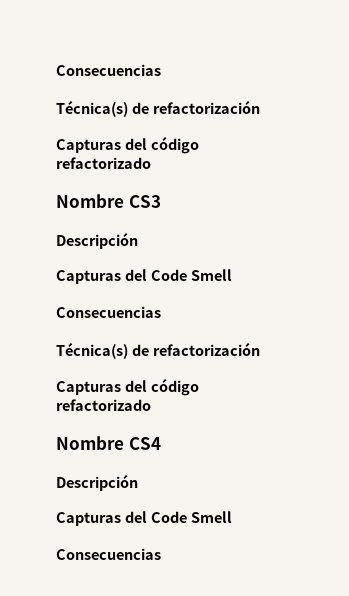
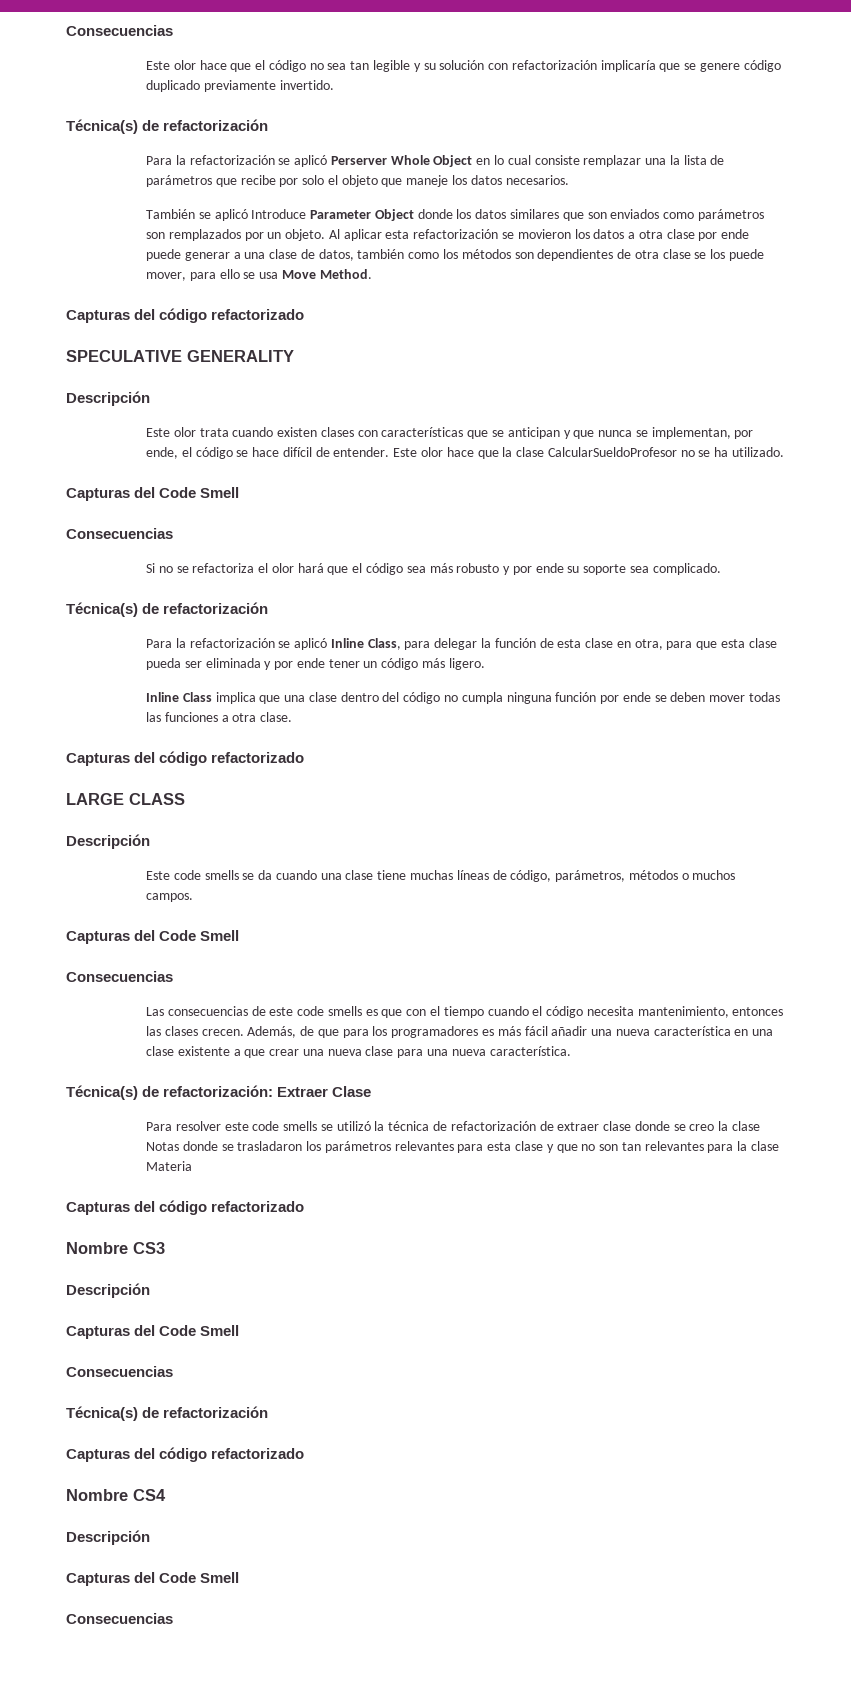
[56,64,161,76] [56,100,260,117] Consecuencias // Técnica(s) de refactorización -> [66,25,173,36] [146,60,781,72] [146,80,334,92] [66,119,269,134] [146,155,725,167] [146,175,569,187] [146,209,764,221] [146,229,750,241] [146,249,765,261] [146,269,372,281] [66,308,305,323] [66,350,294,362] [66,391,150,406] [146,427,754,439] [146,447,785,459] [66,487,240,501] [66,528,173,539] [146,563,721,575] [66,602,269,617] [146,638,777,650] [146,658,485,670] [146,692,781,704] [146,712,293,722] [66,751,305,766] [66,793,185,805] [66,834,150,849] [146,870,736,882] [146,893,194,902] [66,930,240,944] [66,971,173,982] [146,1006,784,1018] [146,1026,774,1038] [146,1046,571,1058] [66,1085,372,1100] [146,1121,761,1131] [146,1141,780,1153] [146,1161,193,1171] Consecuencias // Este olor hace que el código no sea tan legible y su solución con refactorización implicaría que se genere código duplicado previamente invertido. // Técnica(s) de refactorización // Para la refactorización se aplicó Perserver Whole Object en lo cual consiste remplazar una la lista de parámetros que recibe por solo el objeto que maneje los datos necesarios. // También se aplicó Introduce Parameter Object donde los datos similares que son enviados como parámetros son remplazados por un objeto. Al aplicar esta refactorización se movieron los datos a otra clase por ende puede generar a una clase de datos, también como los métodos son dependientes de otra clase se los puede mover, para ello se usa Move Method. // Capturas del código refactorizado // SPECULATIVE GENERALITY // Descripción // Este olor trata cuando existen clases con características que se anticipan y que nunca se implementan, por ende, el código se hace difícil de entender. Este olor hace que la clase CalcularSueldoProfesor no se ha utilizado. // Capturas del Code Smell // Consecuencias // Si no se refactoriza el olor hará que el código sea más robusto y por ende su soporte sea complicado. // Técnica(s) de refactorización // Para la refactorización se aplicó Inline Class, para delegar la función de esta clase en otra, para que esta clase pueda ser eliminada y por ende tener un código más ligero. // Inline Class implica que una clase dentro del código no cumpla ninguna función por ende se deben mover todas las funciones a otra clase. // Capturas del código refactorizado // LARGE CLASS // Descripción // Este code smells se da cuando una clase tiene muchas líneas de código, parámetros, métodos o muchos campos. // Capturas del Code Smell // Consecuencias // Las consecuencias de este code smells es que con el tiempo cuando el código necesita mantenimiento, entonces las clases crecen. Además, de que para los programadores es más fácil añadir una nueva característica en una clase existente a que crear una nueva clase para una nueva característica. // Técnica(s) de refactorización: Extraer Clase // Para resolver este code smells se utilizó la técnica de refactorización de extraer clase donde se creo la clase Notas donde se trasladaron los parámetros relevantes para esta clase y que no son tan relevantes para la clase Materia

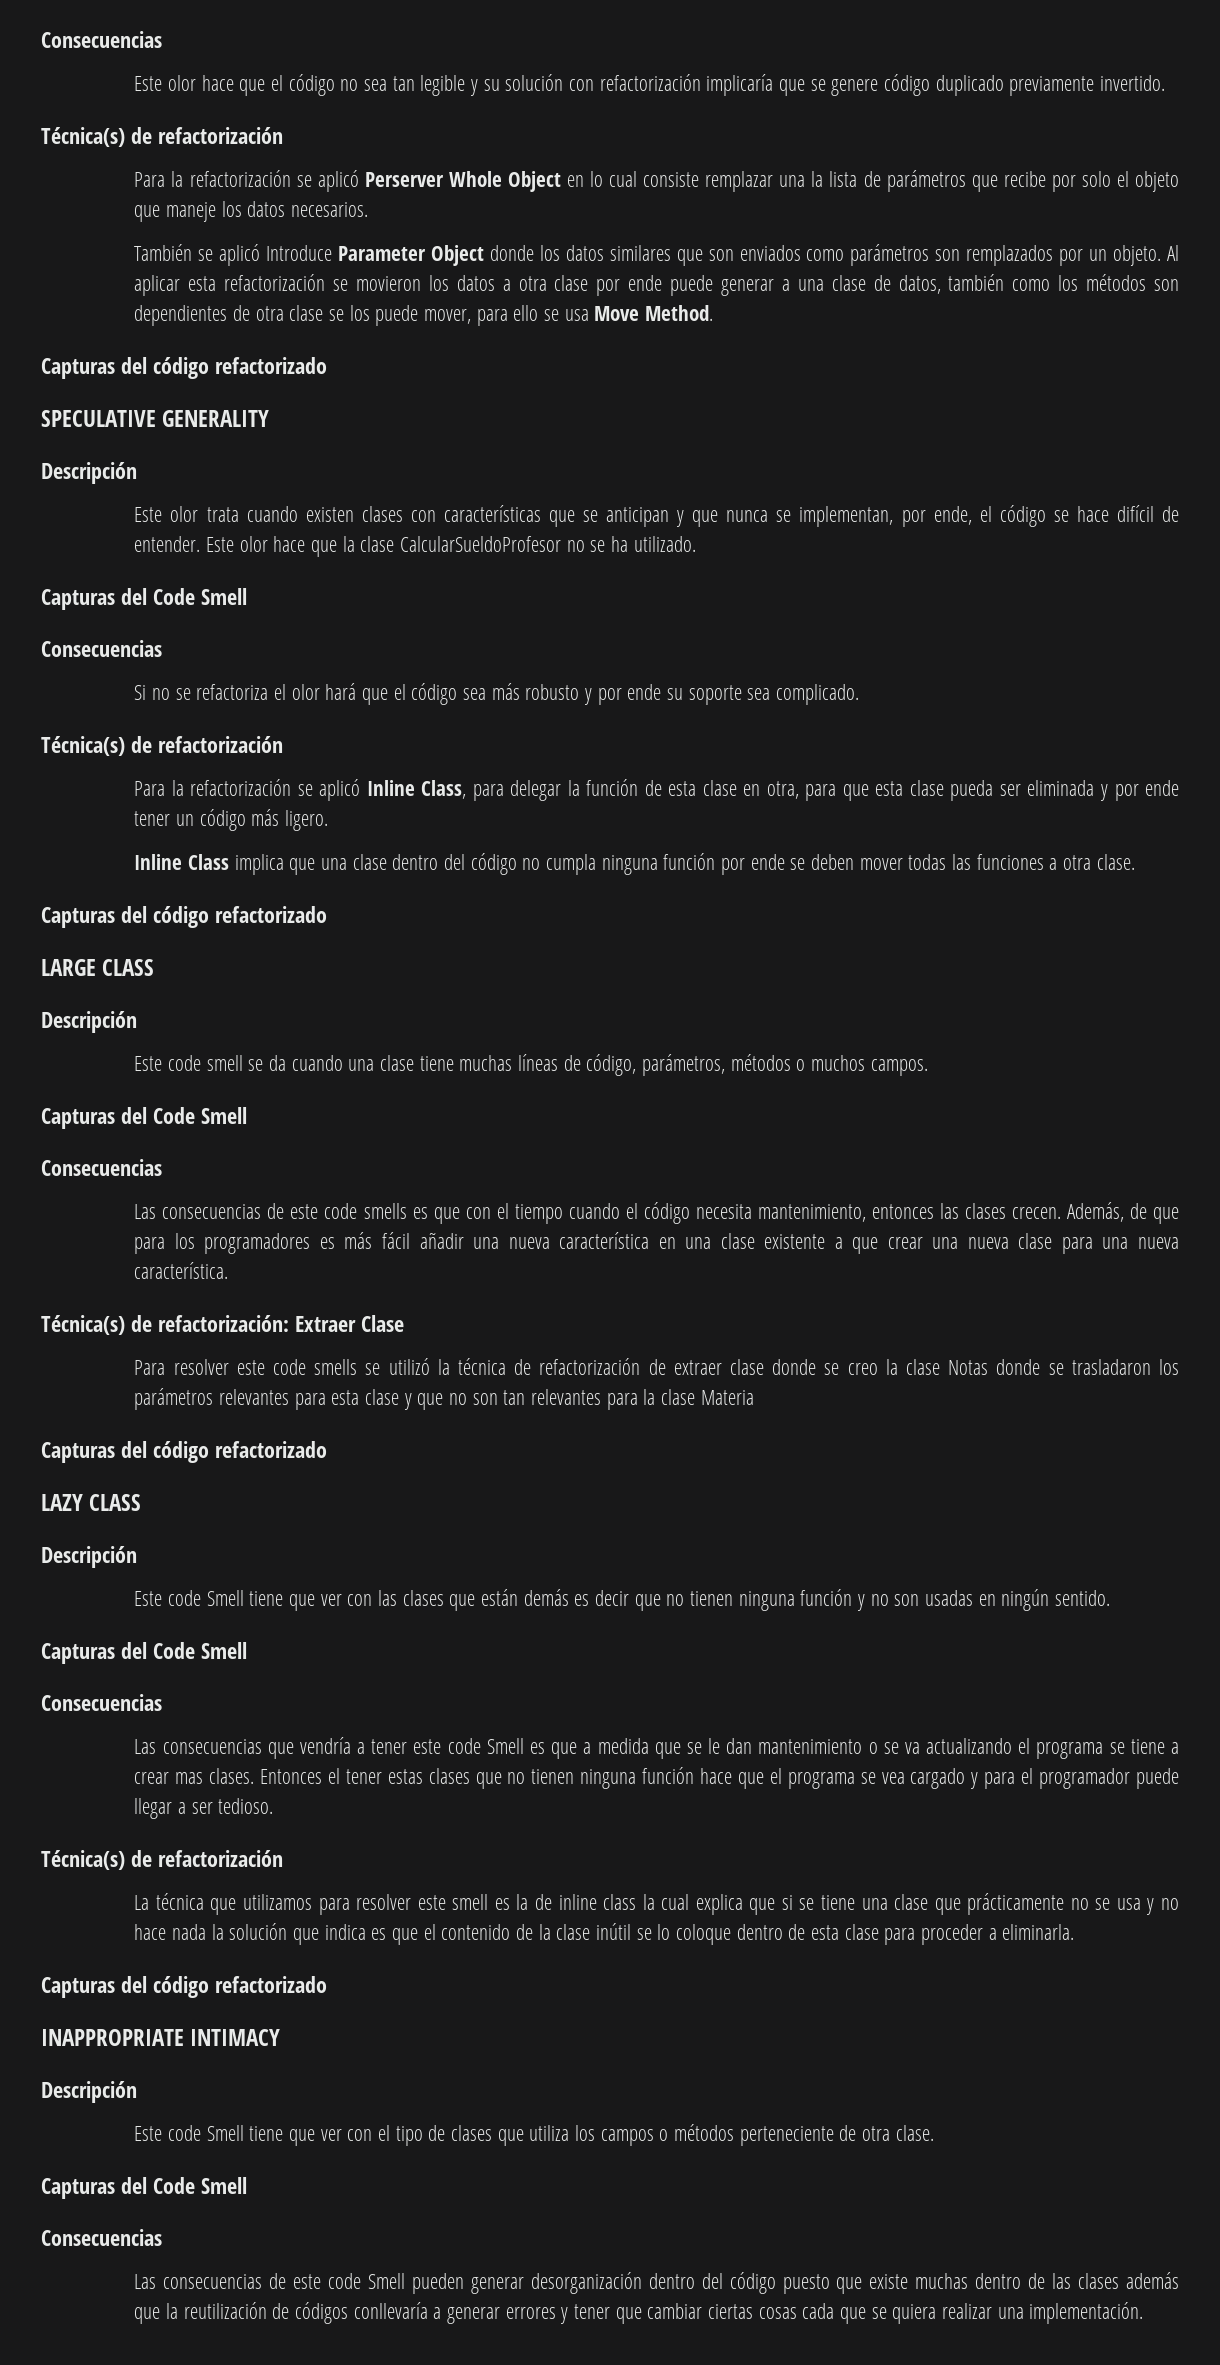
[204,870,239,880] smells -> [206,1055,243,1071] smell
[66,1242,165,1254] [66,1283,150,1298] [66,1325,240,1339] [66,1366,173,1377] [66,1406,269,1421] [66,1447,305,1462] [66,1489,166,1501] [66,1530,150,1545] [66,1572,240,1586] [66,1613,173,1624] Nombre CS3 // Descripción // Capturas del Code Smell // Consecuencias // Técnica(s) de refactorización // Capturas del código refactorizado // Nombre CS4 // Descripción // Capturas del Code Smell // Consecuencias -> [41,1494,142,1511] [41,1546,137,1568] [134,1589,1111,1611] [41,1642,247,1664] [41,1694,162,1711] [134,1737,1179,1759] [134,1767,1180,1789] [134,1798,274,1819] [41,1850,283,1870] [134,1893,1179,1915] [134,1923,1075,1945] [41,1976,327,1998] [41,2029,281,2046] [41,2081,137,2103] [134,2124,934,2146] [41,2177,247,2199] [41,2229,162,2246] [134,2272,1179,2294] [134,2302,1144,2324] LAZY CLASS // Descripción // Este code Smell tiene que ver con las clases que están demás es decir que no tienen ninguna función y no son usadas en ningún sentido. // Capturas del Code Smell // Consecuencias // Las consecuencias que vendría a tener este code Smell es que a medida que se le dan mantenimiento o se va actualizando el programa se tiene a crear mas clases. Entonces el tener estas clases que no tienen ninguna función hace que el programa se vea cargado y para el programador puede llegar a ser tedioso. // Técnica(s) de refactorización // La técnica que utilizamos para resolver este smell es la de inline class la cual explica que si se tiene una clase que prácticamente no se usa y no hace nada la solución que indica es que el contenido de la clase inútil se lo coloque dentro de esta clase para proceder a eliminarla. // Capturas del código refactorizado // INAPPROPRIATE INTIMACY // Descripción // Este code Smell tiene que ver con el tipo de clases que utiliza los campos o métodos perteneciente de otra clase. // Capturas del Code Smell // Consecuencias // Las consecuencias de este code Smell pueden generar desorganización dentro del código puesto que existe muchas dentro de las clases además que la reutilización de códigos conllevaría a generar errores y tener que cambiar ciertas cosas cada que se quiera realizar una implementación.

